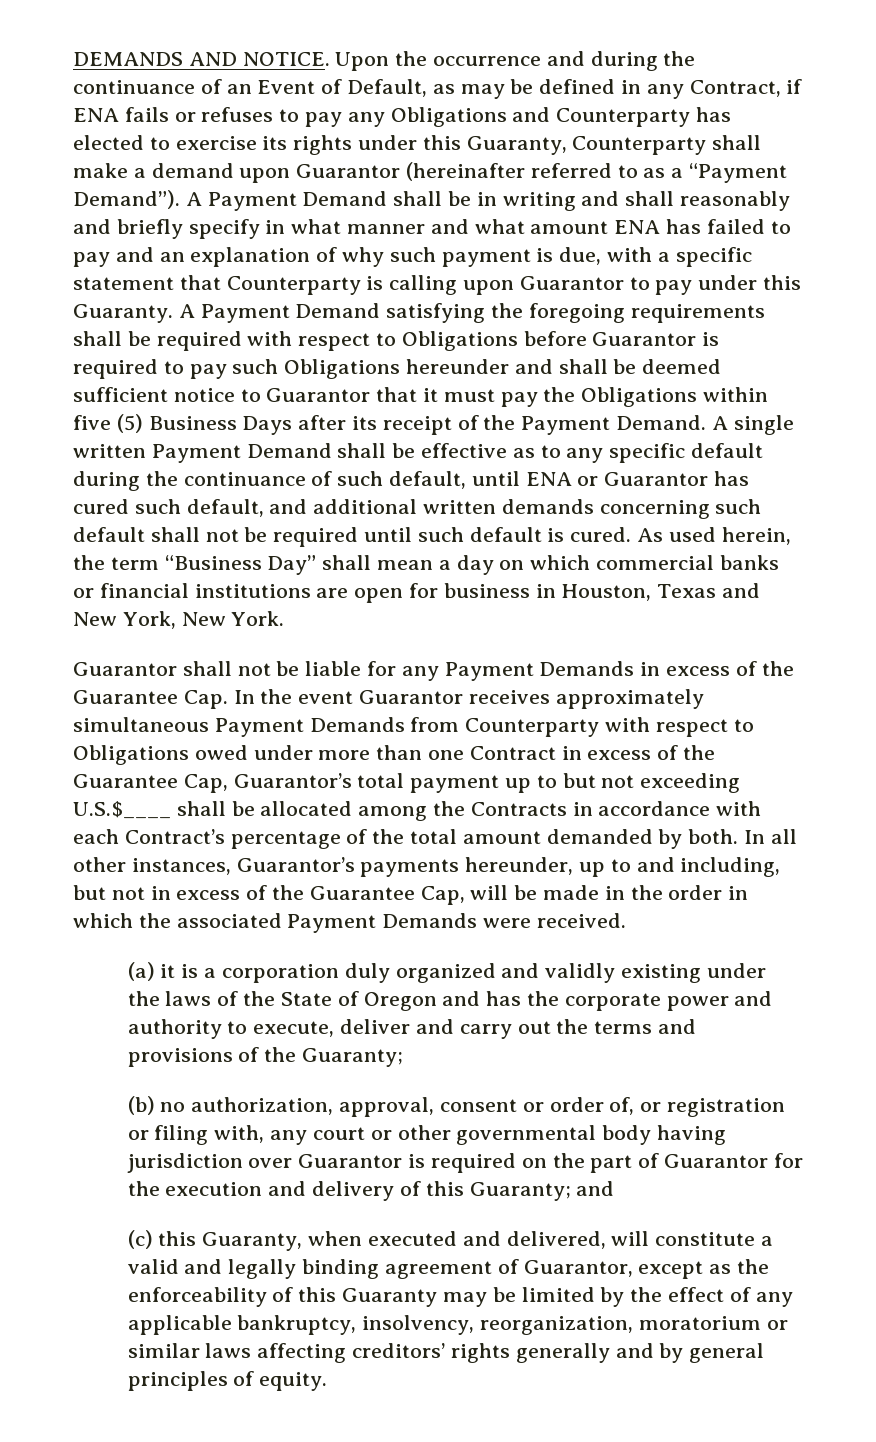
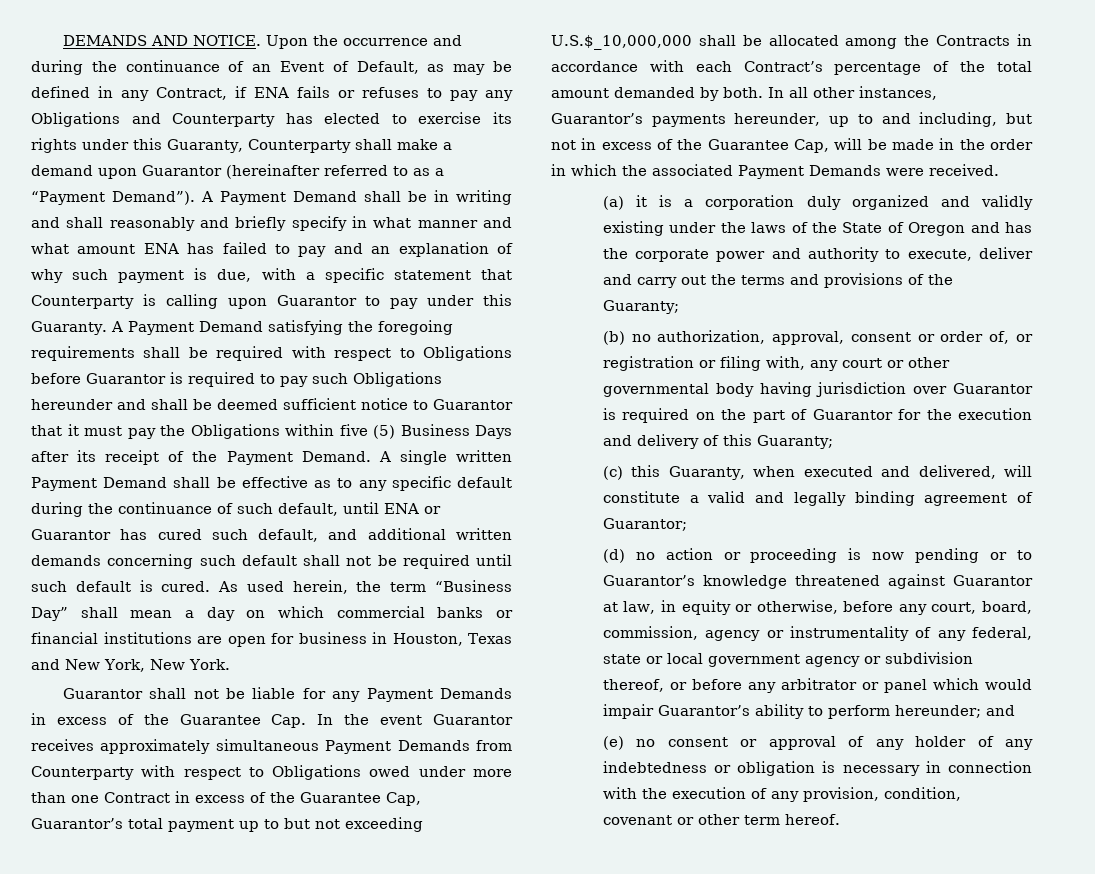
[73,801,171,819] U.S.$____ -> [551,35,692,50] U.S.$_10,000,000
[576,1181,615,1196] and -> (833, 442) none
[523,1259,769,1279] [127,1287,793,1307] [127,1315,788,1335] [127,1343,765,1363] [127,1371,328,1391] Guarantor, except as the enforceability of this Guaranty may be limited by the effect of any applicable bankruptcy, insolvency, reorganization, moratorium or similar laws affecting creditors’ rights generally and by general principles of equity. -> [602,518,687,531] [602,548,1032,563] [602,574,1033,589] [602,600,1032,615] [602,626,1032,641] [602,652,973,667] [602,678,1032,693] [602,704,1015,719] [602,736,1033,750] [602,761,1032,776] [602,787,961,802] [602,814,840,825] Guarantor; // (d) no action or proceeding is now pending or to Guarantor’s knowledge threatened against Guarantor at law, in equity or otherwise, before any court, board, commission, agency or instrumentality of any federal, state or local government agency or subdivision thereof, or before any arbitrator or panel which would impair Guarantor’s ability to perform hereunder; and // (e) no consent or approval of any holder of any indebtedness or obligation is necessary in connection with the execution of any provision, condition, covenant or other term hereof.

